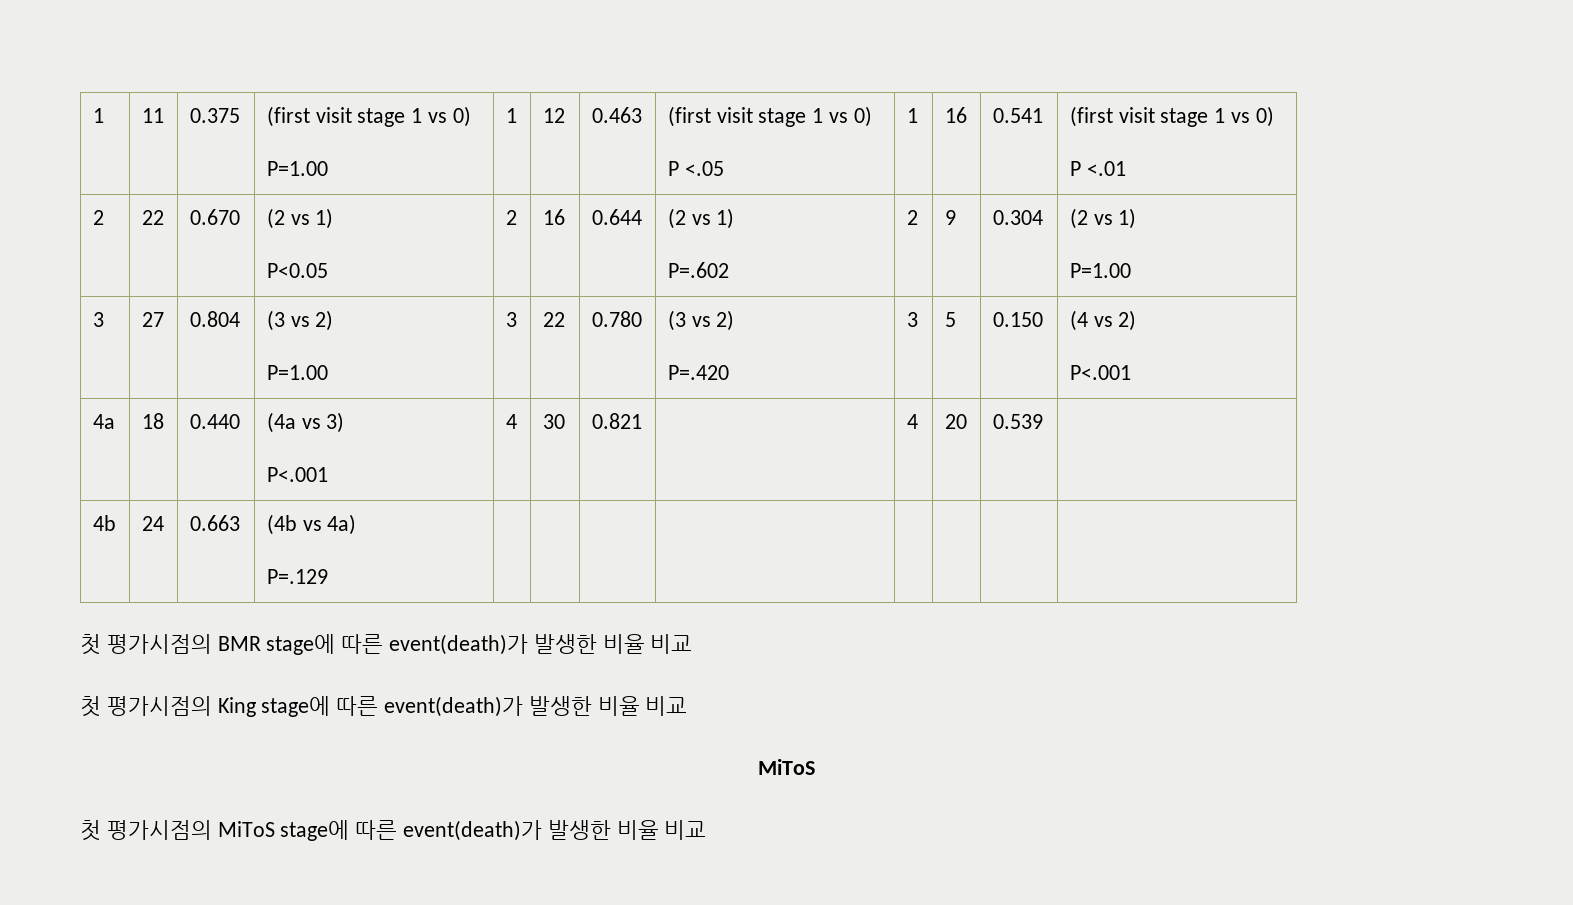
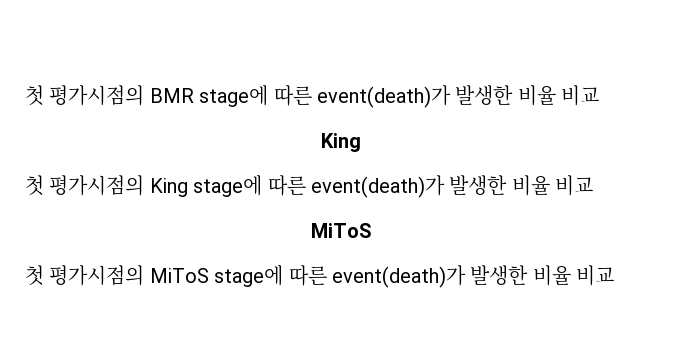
[92,108,104,123] [141,108,164,123] [189,108,240,123] [266,106,471,127] [266,161,328,176] [505,108,517,123] [542,108,565,123] [591,107,642,123] [667,106,872,127] [667,161,724,176] [906,108,918,123] [944,107,967,123] [992,108,1043,123] [1069,106,1274,127] [1069,161,1126,176] [92,210,104,225] [141,210,164,225] [189,209,240,225] [266,208,334,229] [266,263,328,278] [505,210,517,225] [542,209,565,225] [591,209,642,225] [667,208,735,229] [667,262,729,278] [906,210,918,225] [944,210,956,225] [992,210,1043,225] [1069,208,1137,229] [1069,263,1131,278] [92,312,104,327] [141,312,164,327] [189,311,240,327] [266,310,334,331] [266,365,328,380] [505,312,517,327] [542,312,565,327] [591,311,642,327] [667,310,735,331] [667,365,729,380] [906,312,918,327] [944,312,956,327] [992,312,1043,327] [1069,310,1137,331] [1069,365,1131,380] [92,414,115,429] [141,413,164,429] [189,414,240,429] [266,412,345,433] [266,467,328,482] [505,414,517,429] [542,414,565,429] [591,413,642,429] [906,414,918,429] [944,414,967,429] [992,414,1043,429] [92,515,116,531] [141,516,164,531] [189,515,240,531] [266,514,357,535] [266,569,328,584] 1 | 11 | 0.375 | (first visit stage 1 vs 0) // P=1.00 | 1 | 12 | 0.463 | (first visit stage 1 vs 0) // P <.05 | 1 | 16 | 0.541 | (first visit stage 1 vs 0) // P <.01 // 2 | 22 | 0.670 | (2 vs 1) // P<0.05 | 2 | 16 | 0.644 | (2 vs 1) // P=.602 | 2 | 9 | 0.304 | (2 vs 1) // P=1.00 // 3 | 27 | 0.804 | (3 vs 2) // P=1.00 | 3 | 22 | 0.780 | (3 vs 2) // P=.420 | 3 | 5 | 0.150 | (4 vs 2) // P<.001 // 4a | 18 | 0.440 | (4a vs 3) // P<.001 | 4 | 30 | 0.821 | | 4 | 20 | 0.539 | // 4b | 24 | 0.663 | (4b vs 4a) // P=.129 | | | | | | | | // -> (25, 95) none
(693, 644) none -> [321,133,361,152] // King

